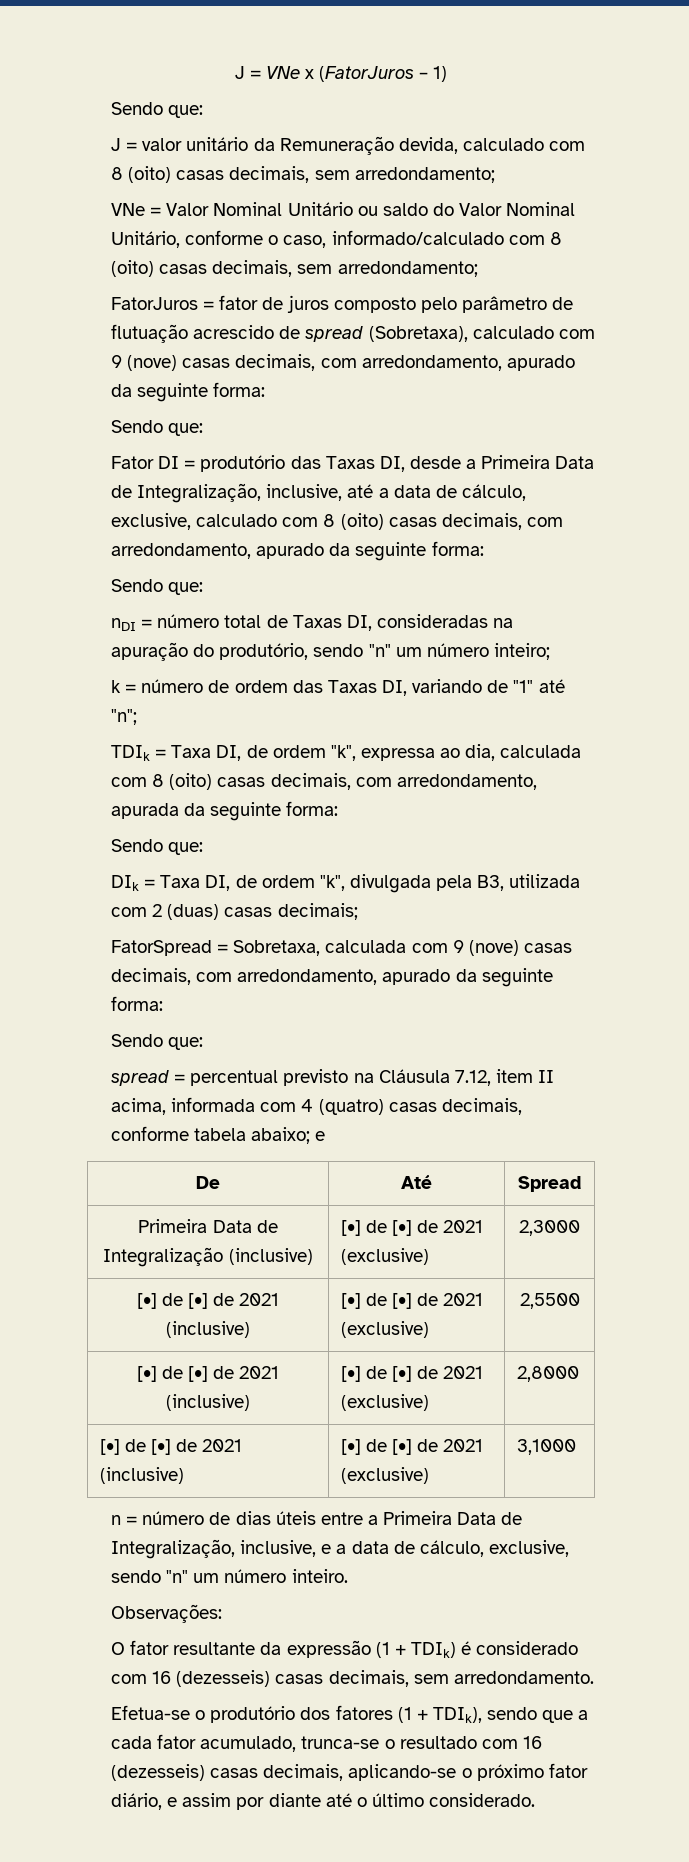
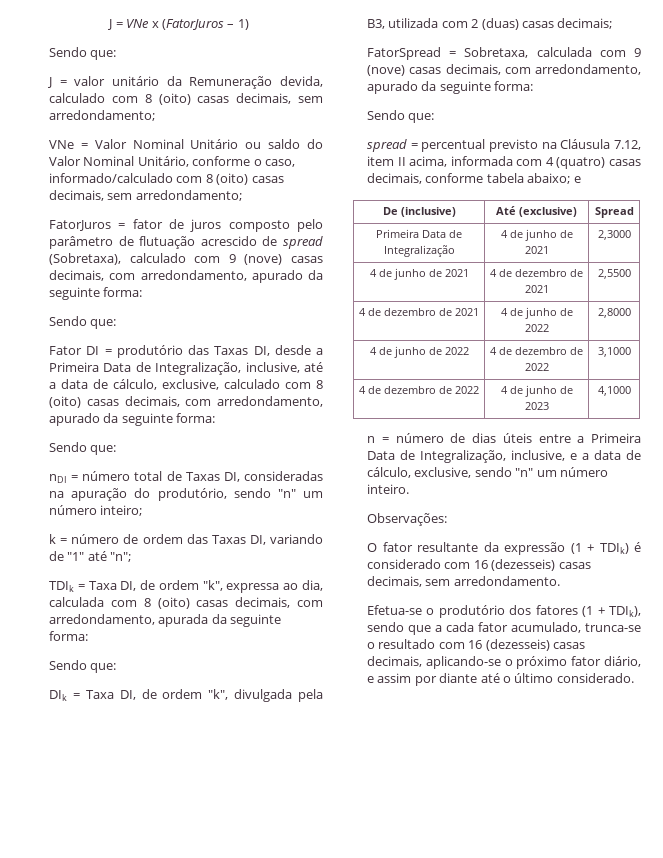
(220, 1182) none -> [400,207,456,217] (inclusive)
(432, 1182) none -> [519,207,577,217] (exclusive)
[228,1248,313,1265] [340,1220,484,1236] [340,1248,429,1265] (inclusive) | [•] de [•] de 2021 (exclusive) -> [500,229,573,241] [524,246,549,254] | 4 de junho de 2021
[136,1293,280,1309] [166,1321,250,1338] [340,1293,484,1309] [340,1321,429,1338] [•] de [•] de 2021 (inclusive) | [•] de [•] de 2021 (exclusive) -> [369,268,469,280] [490,269,583,277] [524,285,549,293] 4 de junho de 2021 | 4 de dezembro de 2021
[136,1366,280,1382] [166,1394,250,1411] [340,1366,484,1382] [340,1394,429,1411] [516,1366,579,1382] [99,1439,243,1455] [99,1467,184,1484] [340,1439,484,1455] [340,1467,429,1484] [516,1439,576,1455] [•] de [•] de 2021 (inclusive) | [•] de [•] de 2021 (exclusive) | 2,8000 // [•] de [•] de 2021 (inclusive) | [•] de [•] de 2021 (exclusive) | 3,1000 -> [359,308,479,316] [500,307,573,319] [524,324,549,332] [597,308,631,318] [369,346,469,358] [490,347,583,355] [524,363,549,371] [597,347,631,357] [359,386,479,394] [500,385,573,397] [524,402,549,410] [597,386,631,396] 4 de dezembro de 2021 | 4 de junho de 2022 | 2,8000 // 4 de junho de 2022 | 4 de dezembro de 2022 | 3,1000 // 4 de dezembro de 2022 | 4 de junho de 2023 | 4,1000

